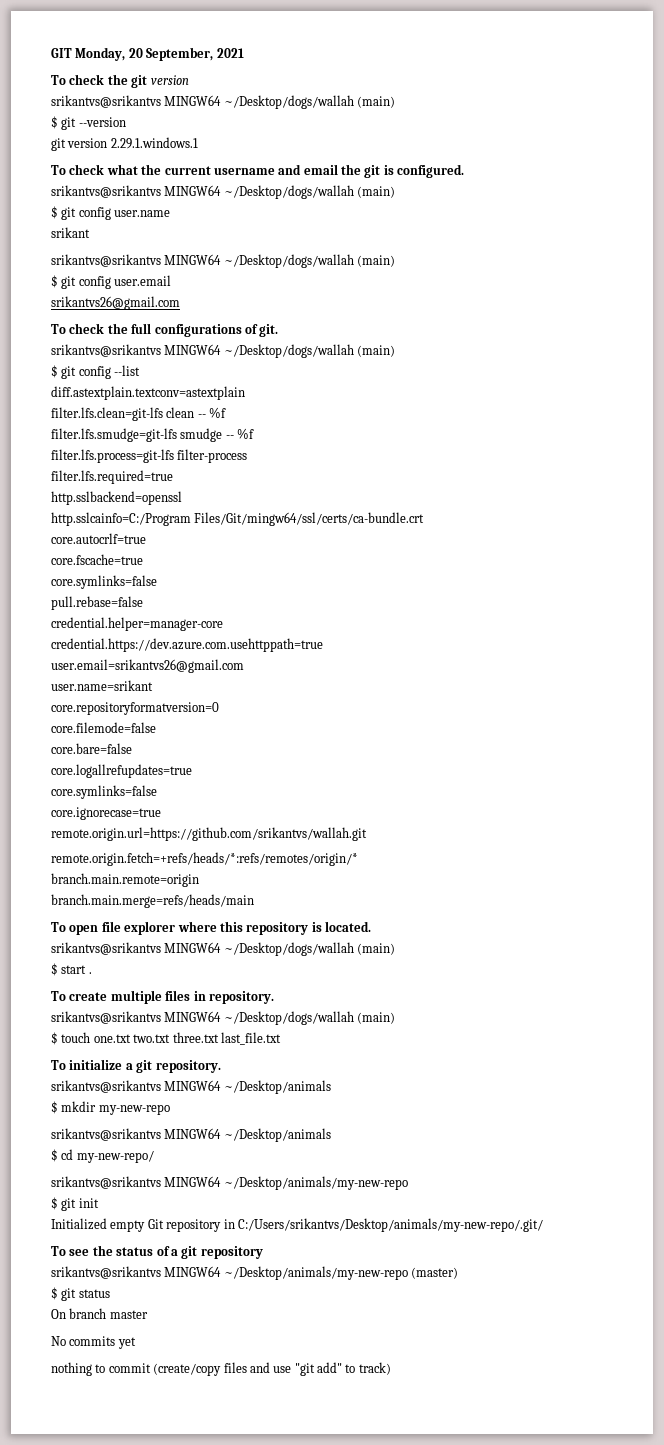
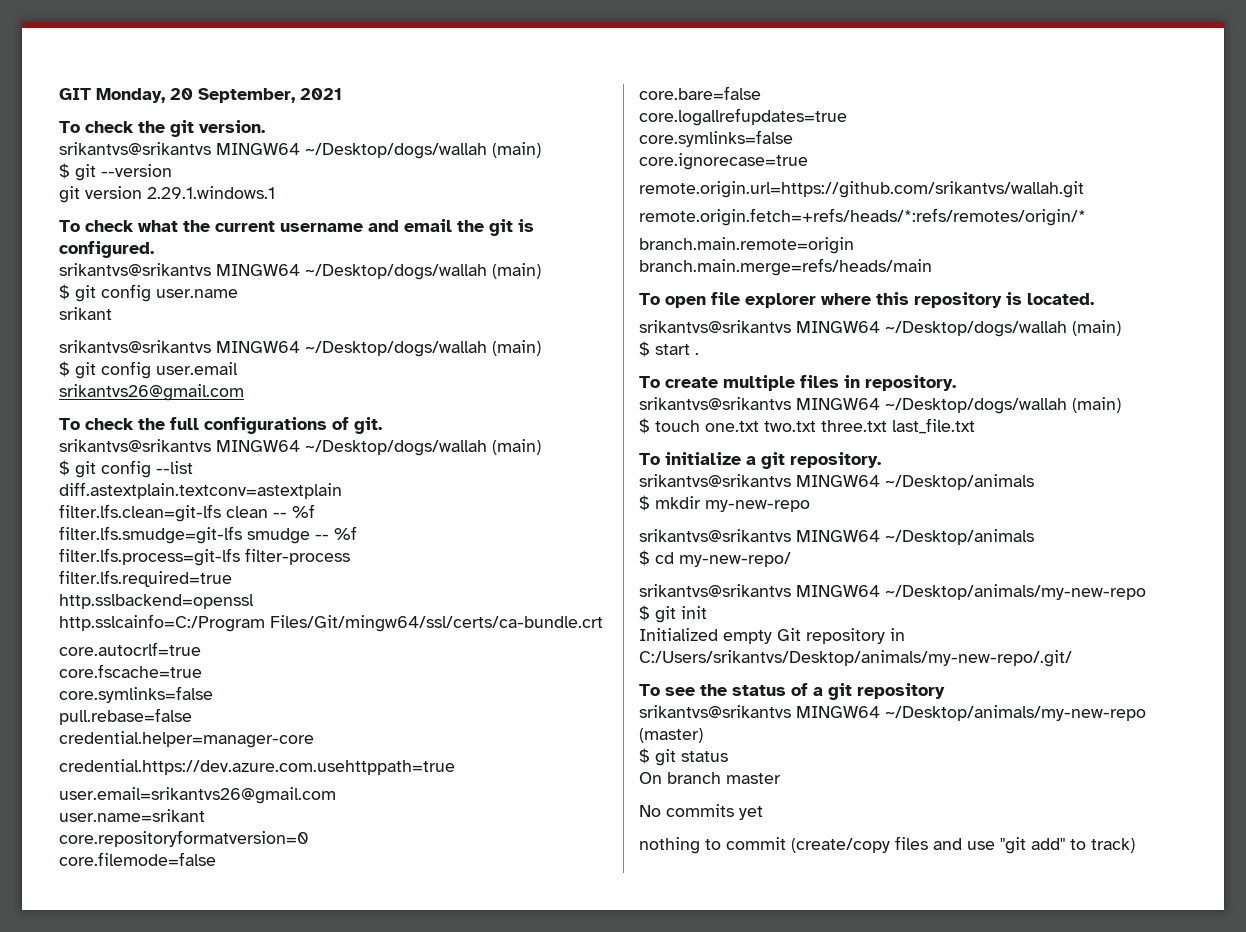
[150,75,189,85] version -> [199,120,265,133] version.

